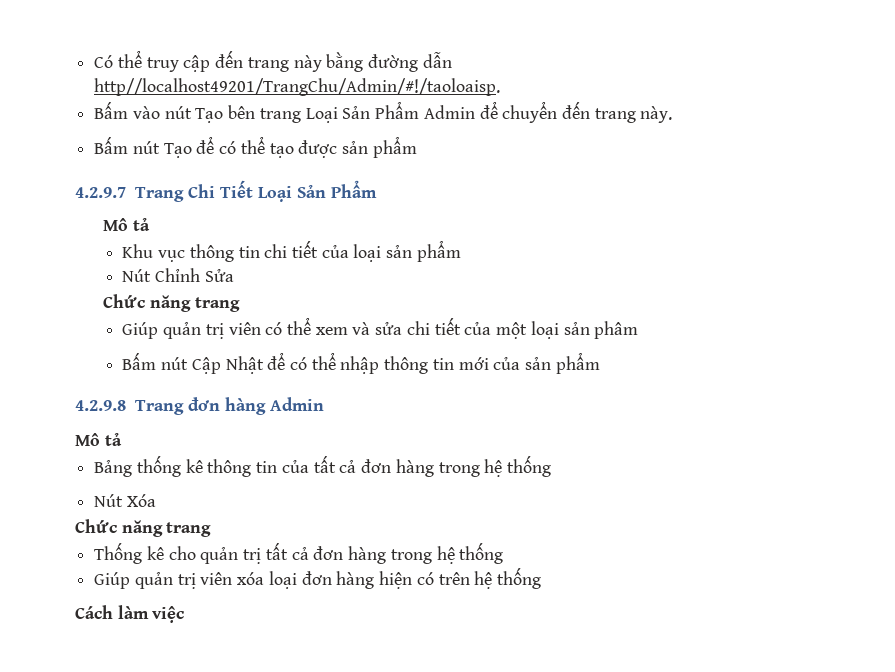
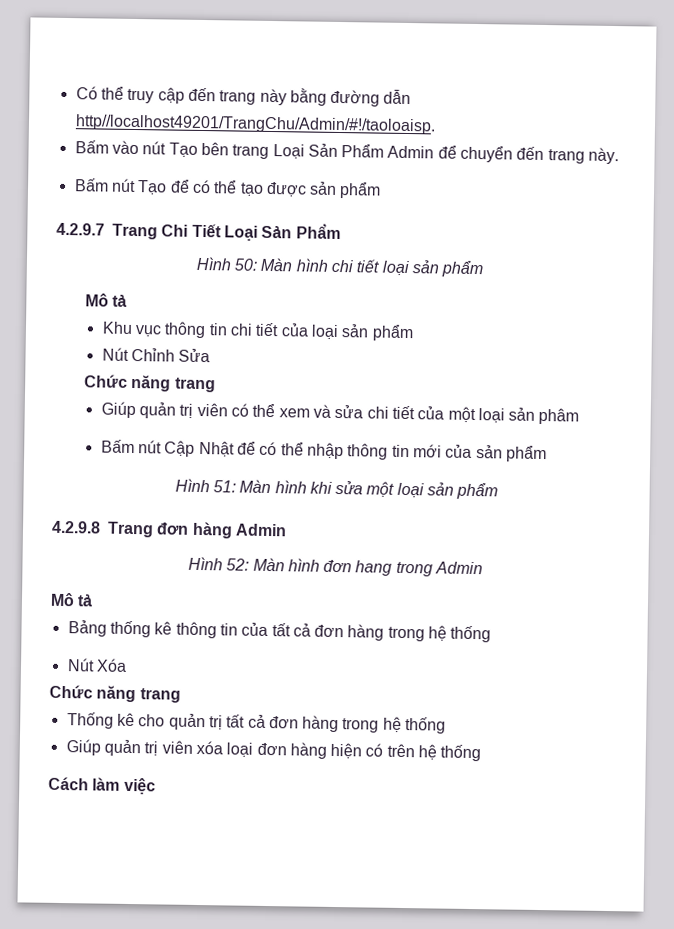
(377, 189) none -> [195,256,484,278] // Hình 50: Màn hình chi tiết loại sản phẩm
(600, 363) none -> [174,478,499,500] // Hình 51: Màn hình khi sửa một loại sản phẩm
(324, 404) none -> [187,556,484,577] // Hình 52: Màn hình đơn hang trong Admin

